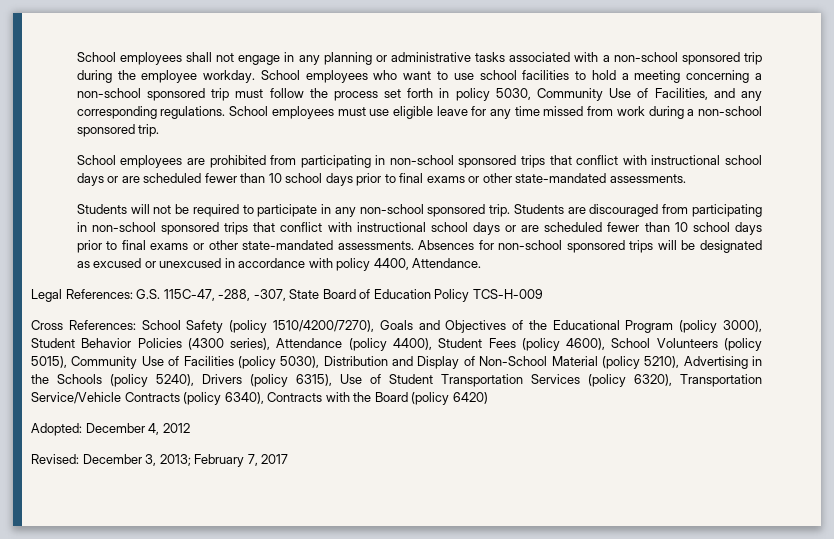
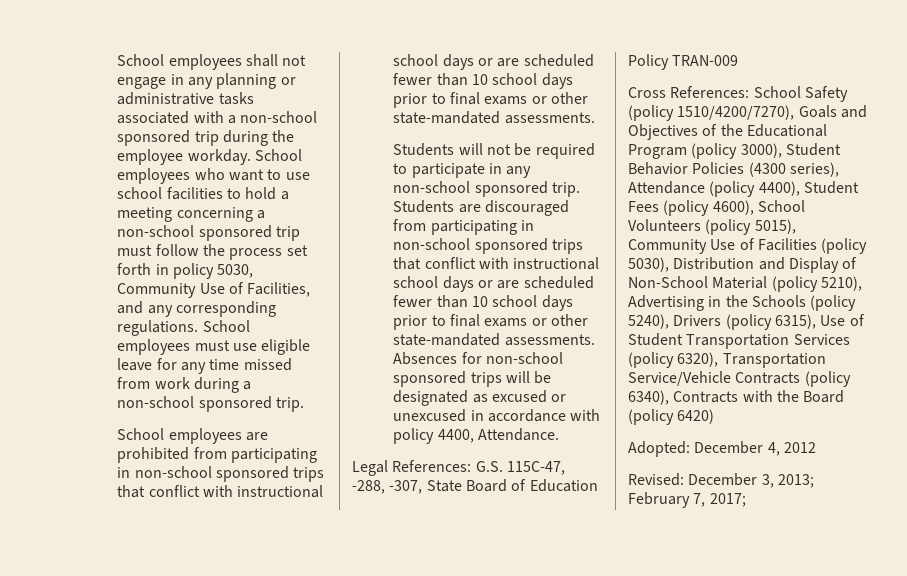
[472,289,543,299] TCS-H-009 -> [672,55,739,66] TRAN-009
[261,454,289,464] 2017 -> [709,493,746,507] 2017;

